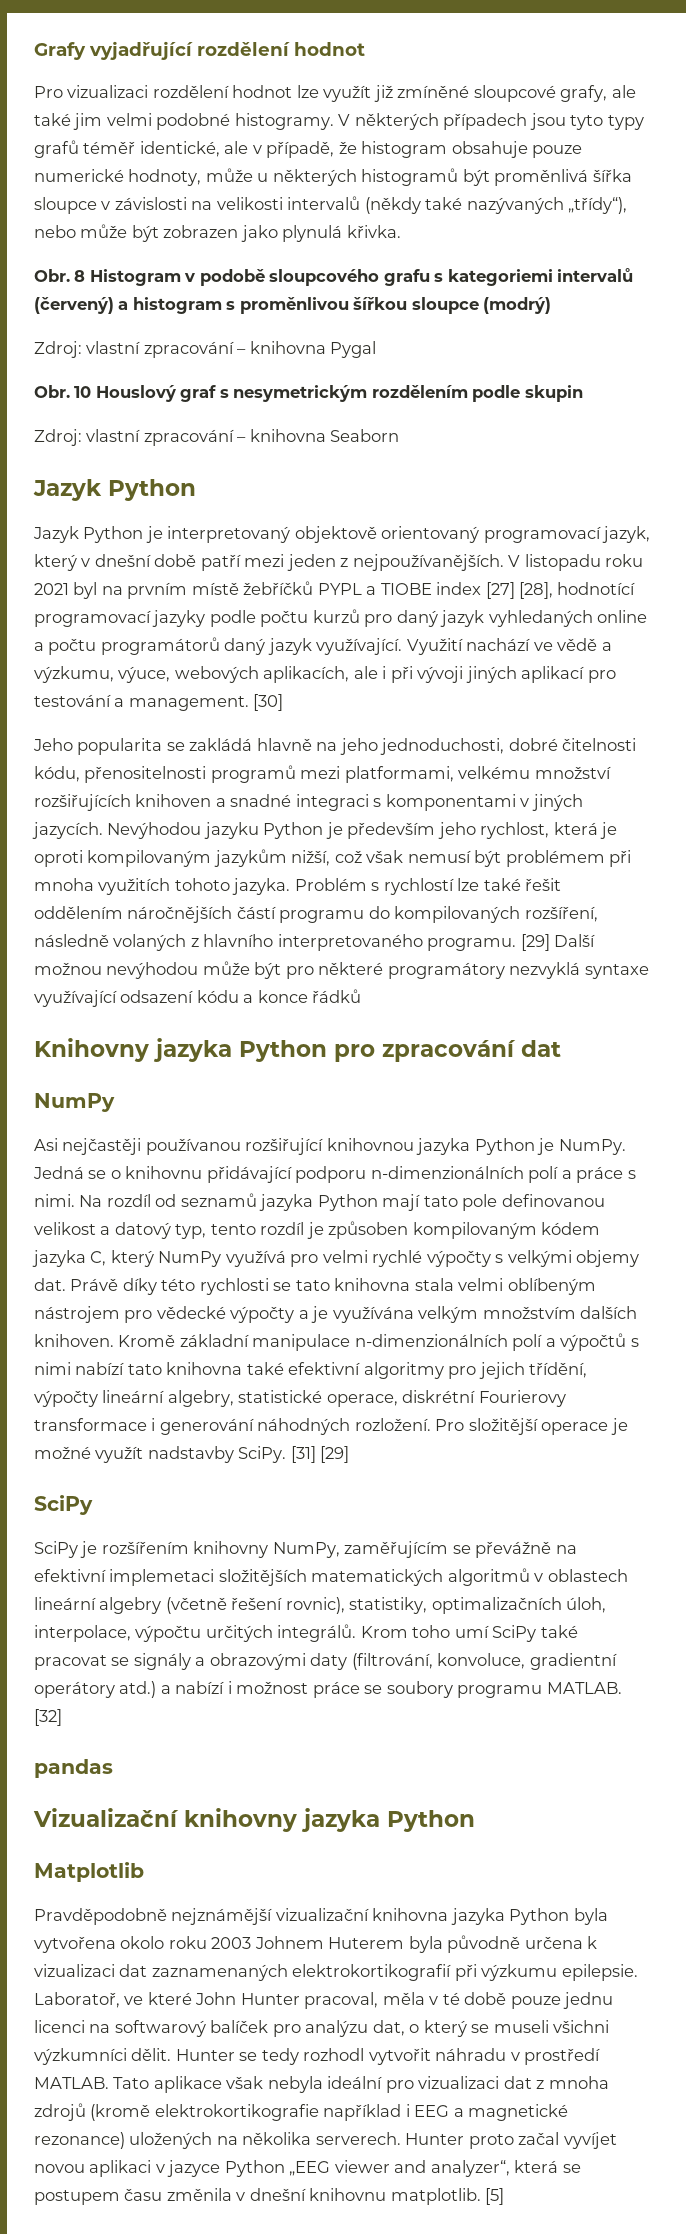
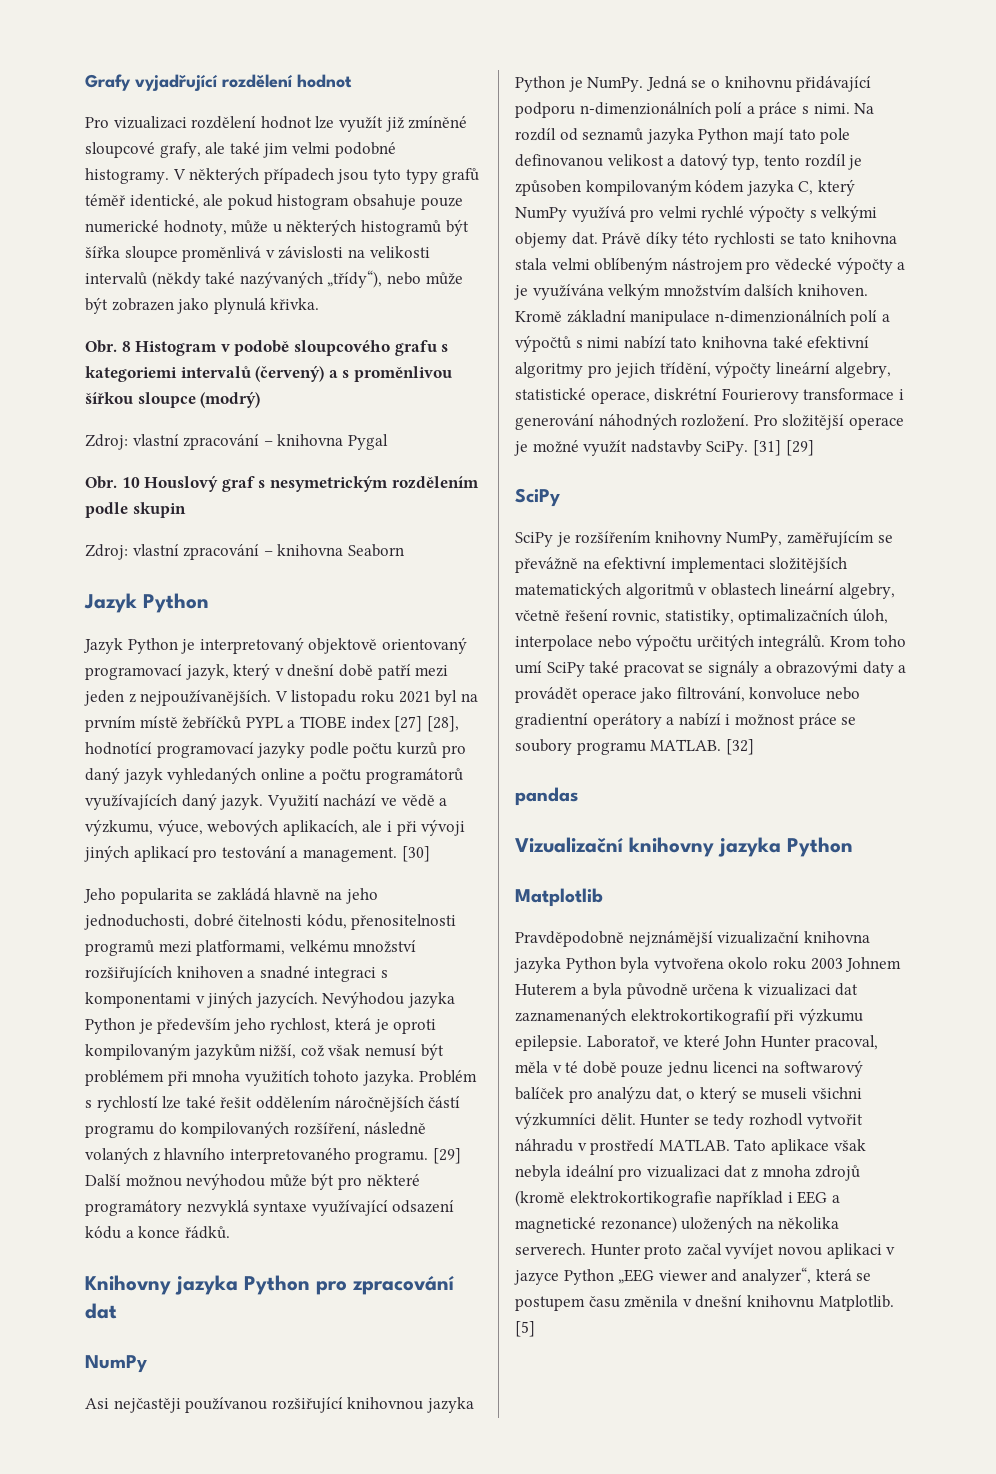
[252,141,357,158] v případě, že -> [227,194,273,210] pokud
[494,169,589,186] proměnlivá -> (469, 227) none
(97, 205) none -> [182,246,262,262] proměnlivá
[132,297,222,314] histogram -> (338, 374) none
[224,638,403,655] daný jazyk využívající. -> [85,793,264,810] využívajících daný jazyk.
[203,822,259,839] jazyku -> [407,992,455,1008] jazyka
[312,989,362,1003] řádků -> [184,1226,230,1239] řádků.
[109,1569,215,1586] implemetaci -> [670,557,765,573] implementaci
[99,1597,345,1614] algebry (včetně řešení rovnic), -> [838,583,895,599] [515,609,661,624] algebry, včetně řešení rovnic,
[34,1625,131,1642] interpolace, -> [515,635,632,651] interpolace nebo
[351,1653,526,1670] (filtrování, konvoluce, -> [898,665,907,673] [515,687,860,703] a provádět operace jako filtrování, konvoluce nebo
[119,1681,157,1698] atd.) -> (662, 721) none
(405, 1943) none -> [580,987,589,995] a
[390,2188,481,2205] matplotlib. -> [818,1295,894,1311] Matplotlib.

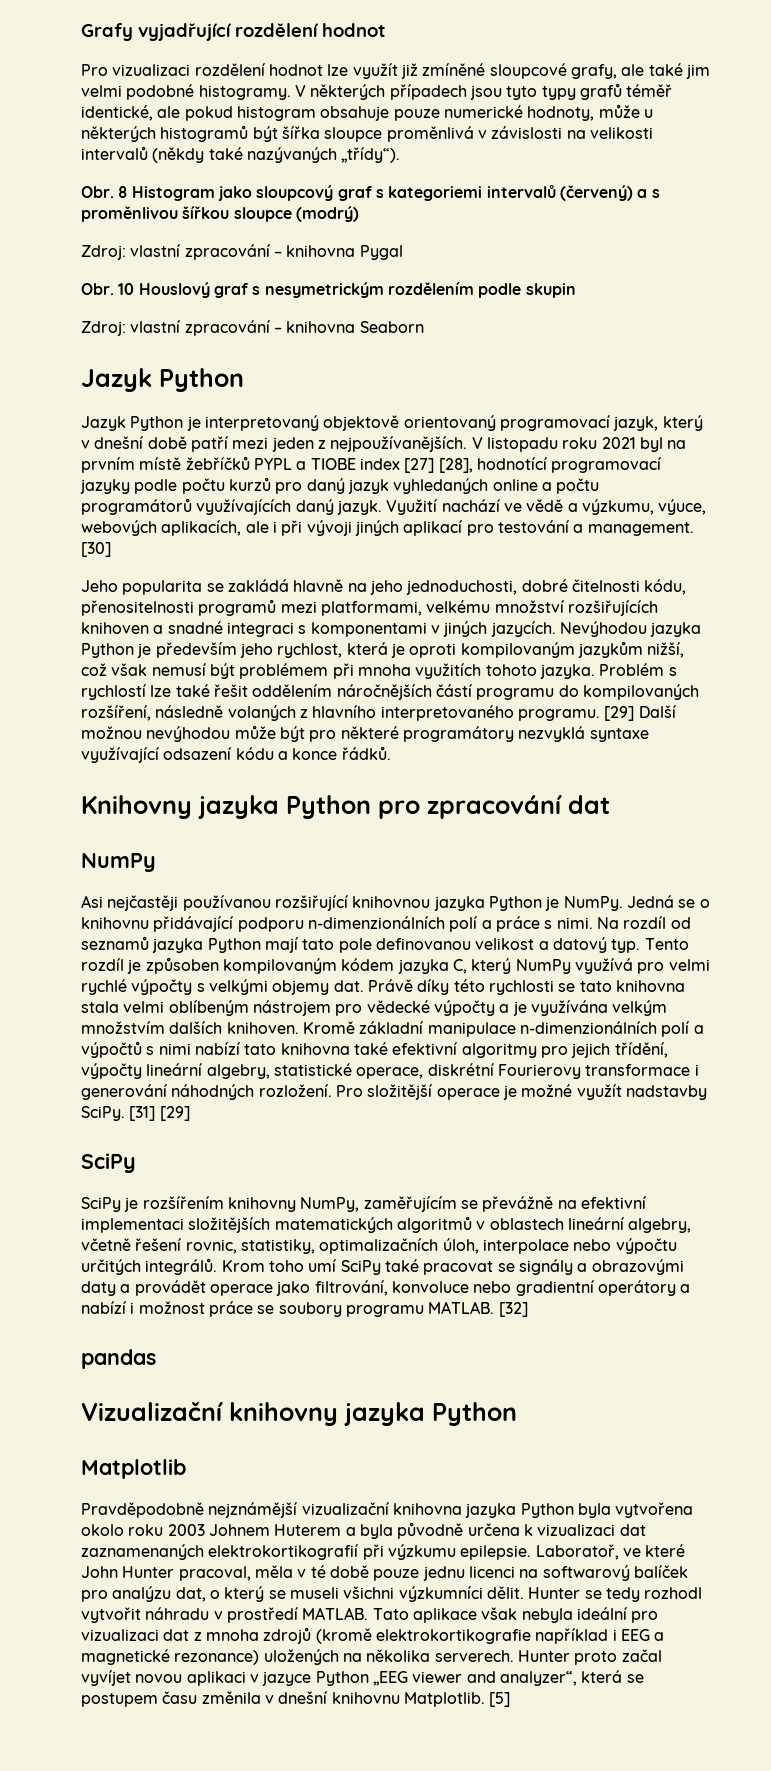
[327,270,463,288] [85,297,320,314] „třídy“), nebo může být zobrazen jako plynulá křivka. -> [341,147,401,163] „třídy“).
[220,340,437,356] v podobě sloupcového grafu -> [217,185,372,201] jako sloupcový graf
[732,155,800,170] typ, tento -> [611,938,689,953] typ. Tento

